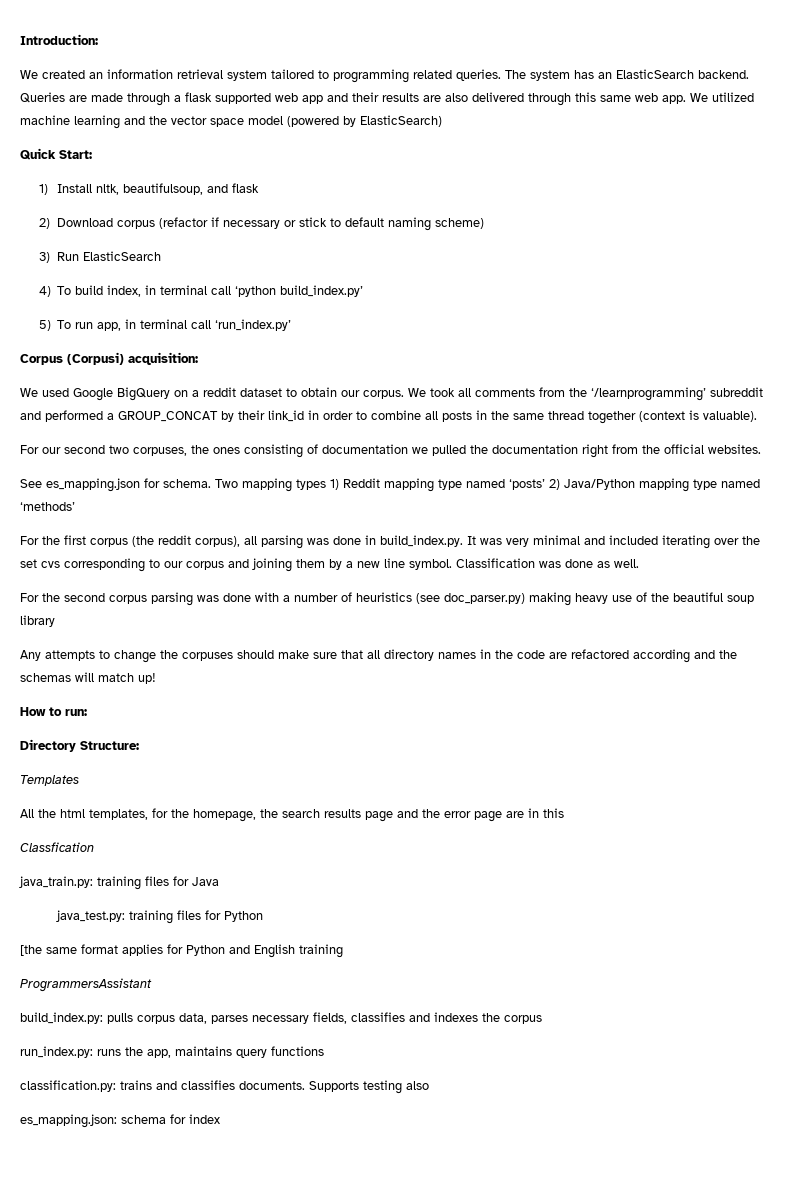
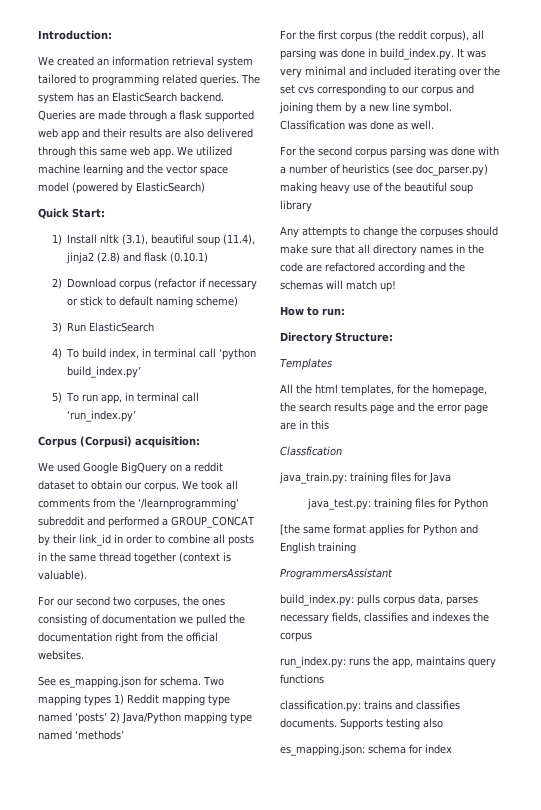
[96,183,204,195] nltk, beautifulsoup, -> [100,234,256,246] [66,252,121,264] nltk (3.1), beautiful soup (11.4), jinja2 (2.8)
(260, 188) none -> [170,252,209,263] (0.10.1)

